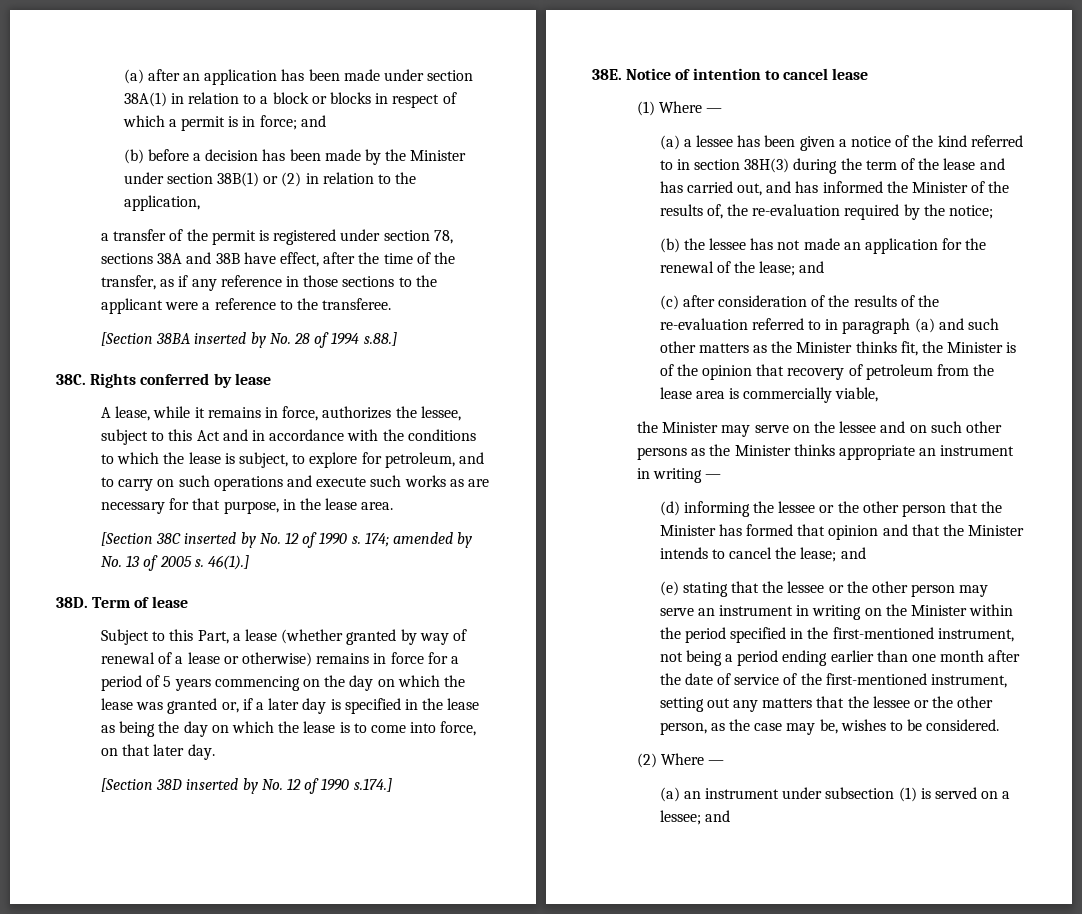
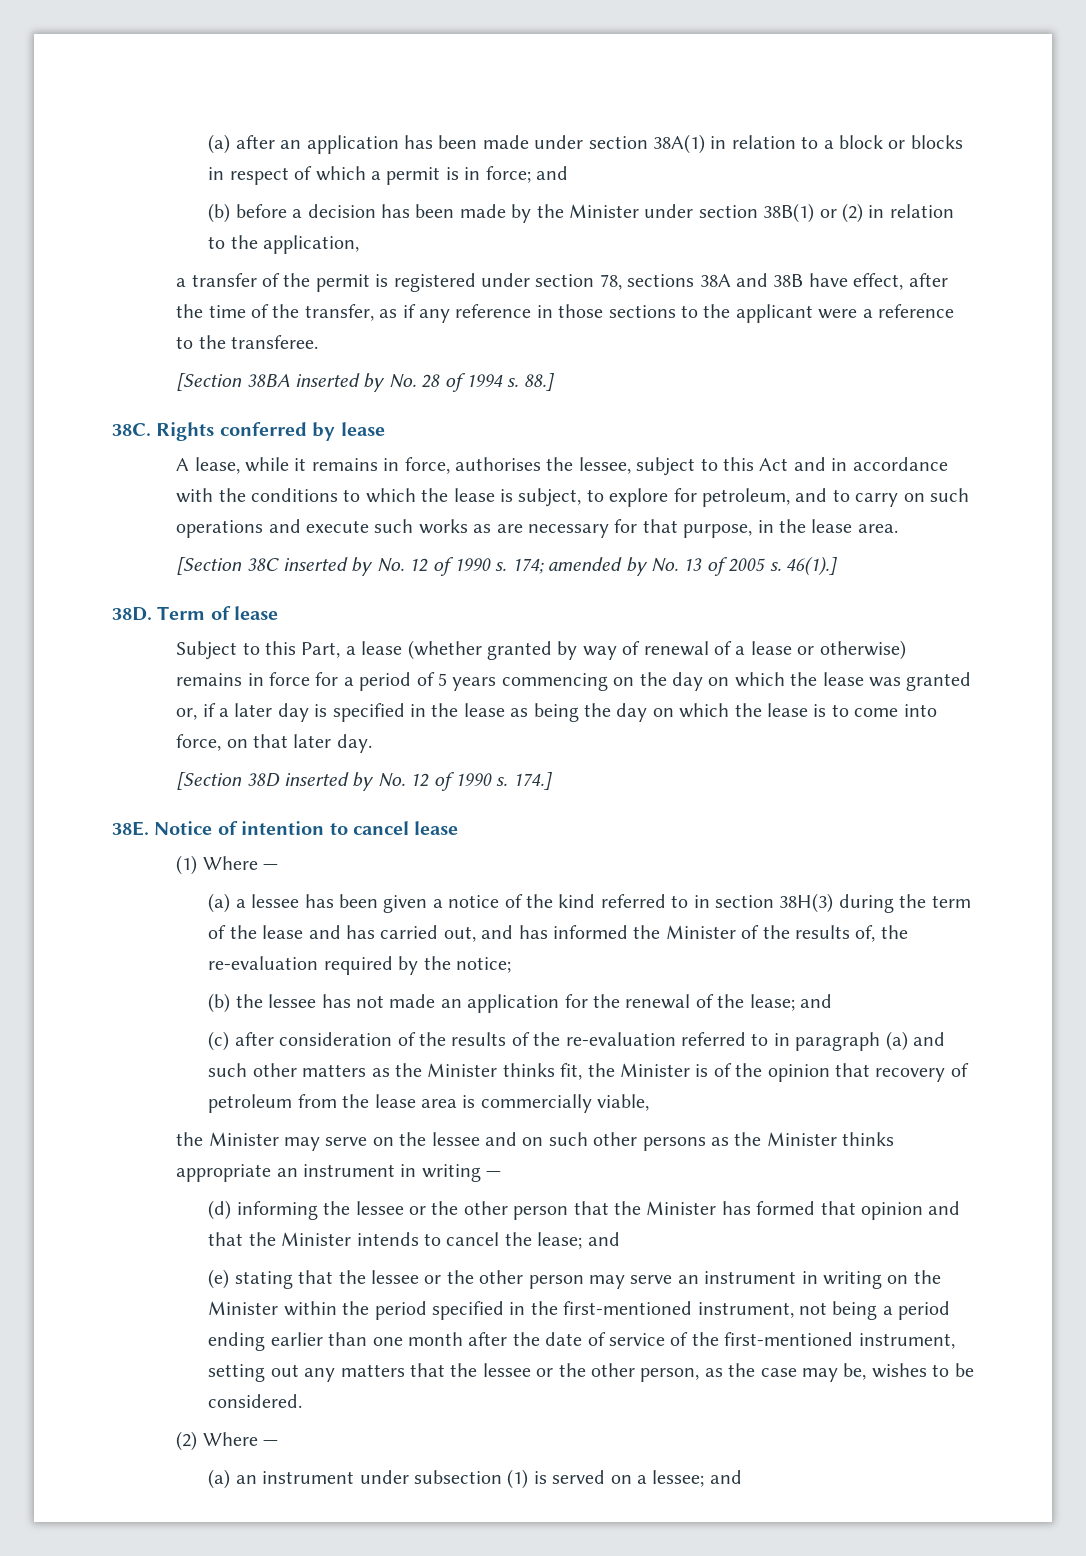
[363,332,397,346] s.88.] -> [507,373,554,391] s. 88.]
[322,406,392,419] authorizes -> [455,457,542,471] authorises
[353,778,392,792] s.174.] -> [496,772,552,790] s. 174.]

